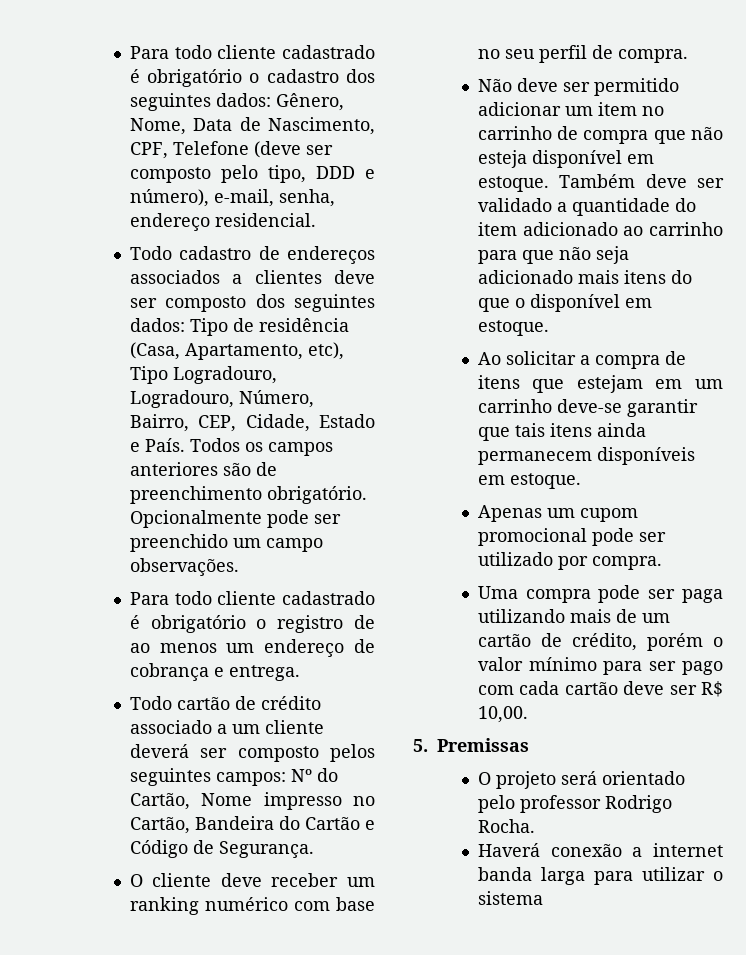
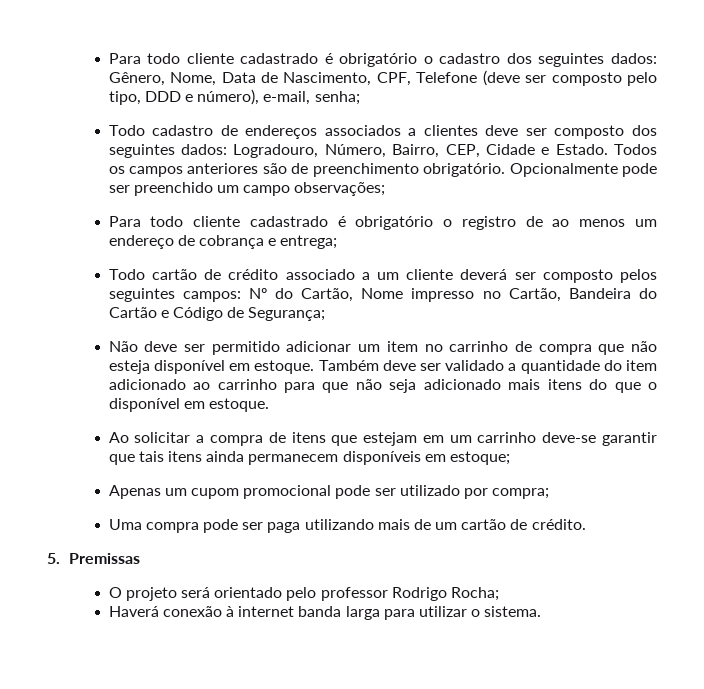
[278,189,335,207] [129,213,316,231] senha, endereço residencial. -> [314,91,360,105] senha;
[189,318,349,336] [129,342,344,360] [129,366,277,384] [129,390,314,408] [129,414,375,432] [129,438,185,452] Tipo de residência (Casa, Apartamento, etc), Tipo Logradouro, Logradouro, Número, Bairro, CEP, Cidade, Estado e País. -> [233,144,608,158] Logradouro, Número, Bairro, CEP, Cidade e Estado.
[129,558,239,576] observações. -> [294,182,386,196] observações;
[228,665,300,681] entrega. -> [280,235,338,249] entrega;
[218,841,314,858] [129,873,375,887] [129,897,375,915] [477,45,688,63] Segurança. // O cliente deve receber um ranking numérico com base no seu perfil de compra. -> [248,307,326,321] Segurança;
[509,473,581,489] estoque. -> [449,451,510,465] estoque;
[591,556,662,570] compra. -> [492,488,550,499] compra;
[571,633,723,651] [477,657,723,675] [477,681,723,697] [477,706,528,723] crédito, porém o valor mínimo para ser pago com cada cartão deve ser R$ 10,00. -> [531,519,586,530] crédito.
[477,819,535,833] Rocha. -> [450,587,499,601] Rocha;
[632,847,643,857] a -> [226,606,235,617] à
[477,891,543,905] sistema -> [484,606,542,617] sistema.

